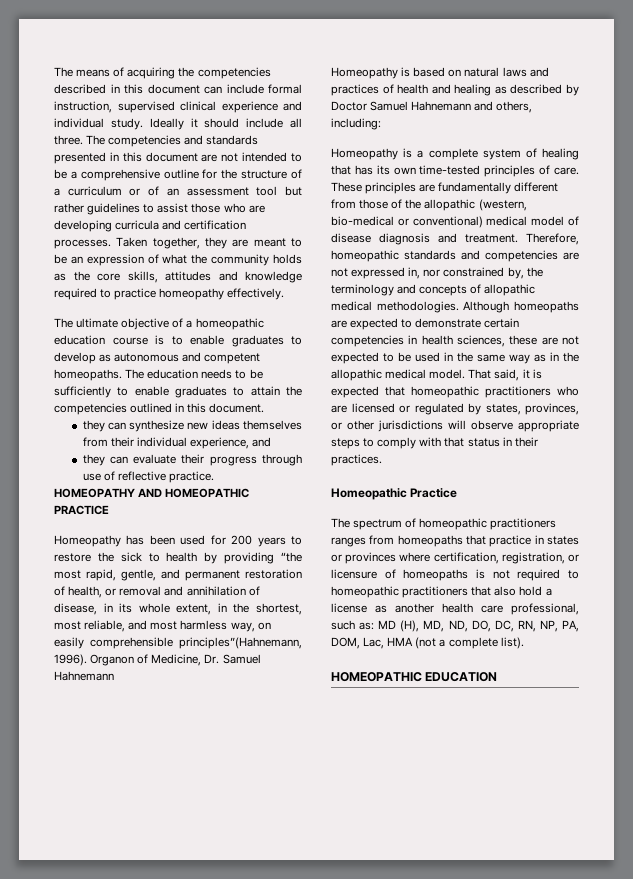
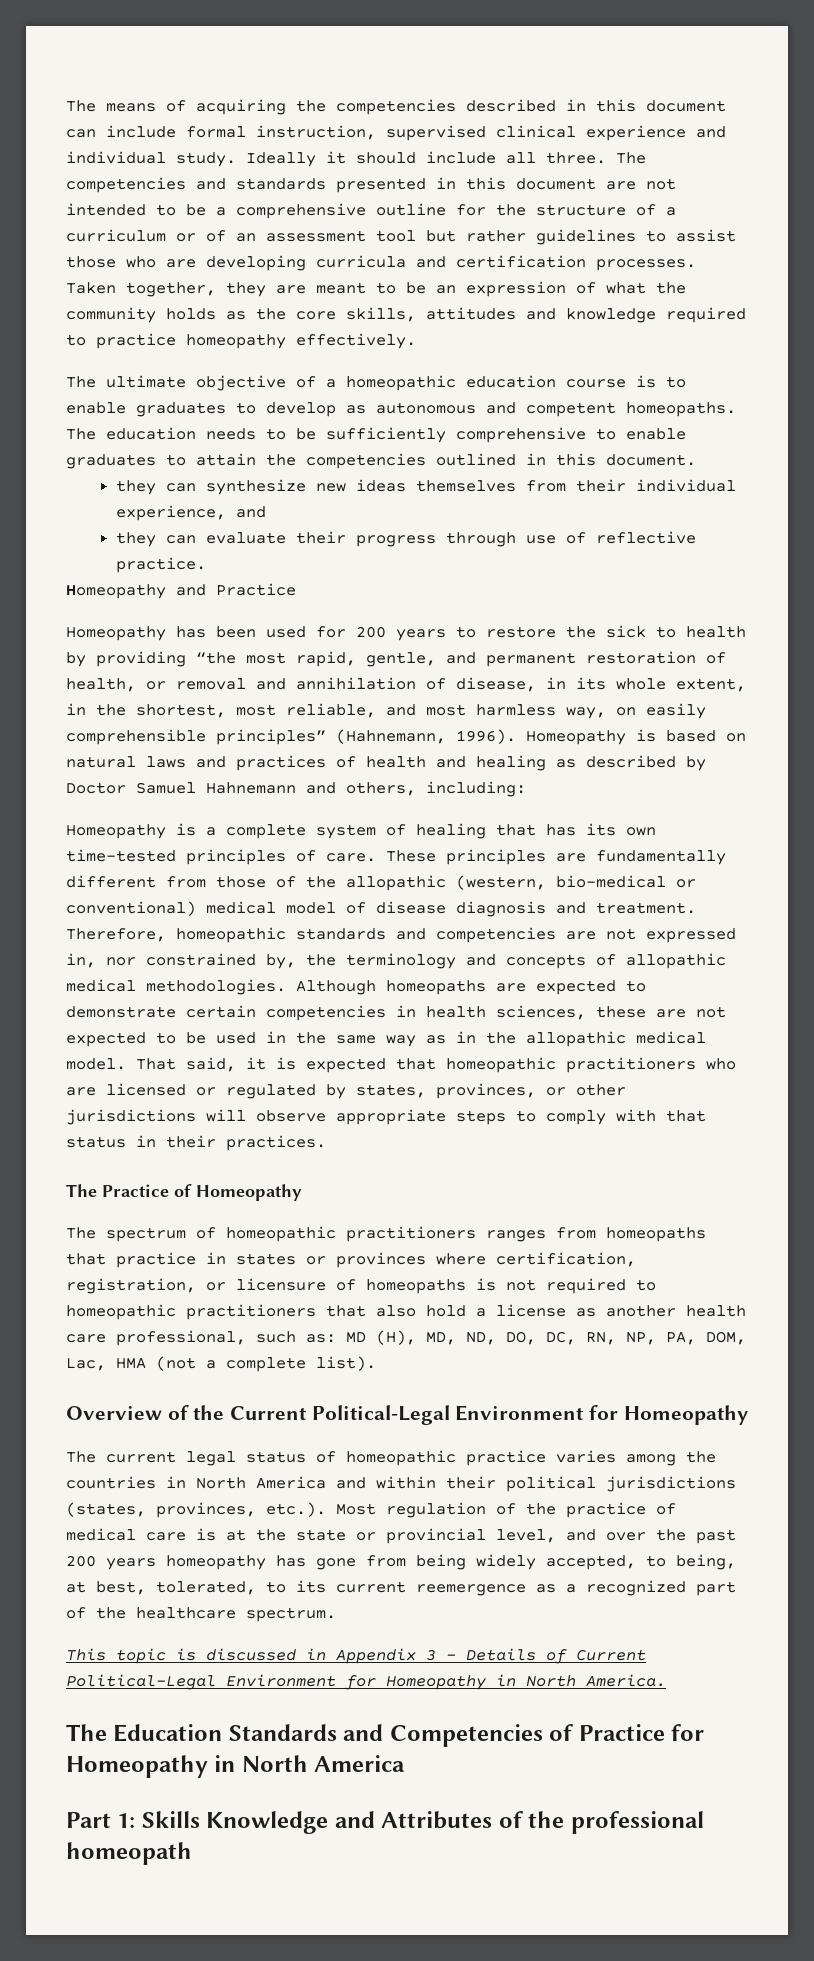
(111, 392) none -> [456,427,586,443] comprehensive
[54,488,250,498] [54,505,109,515] HOMEOPATHY AND HOMEOPATHIC PRACTICE -> [66,583,296,599] Homeopathy and Practice
[179,637,302,649] [54,654,261,666] [54,671,114,681] principles”(Hahnemann, 1996). Organon of Medicine, Dr. Samuel Hahnemann // -> [216,729,516,745] principles” (Hahnemann, 1996).
[331,488,458,500] Homeopathic Practice -> [66,1184,302,1201] The Practice of Homeopathy
[331,672,498,682] HOMEOPATHIC EDUCATION -> [66,1405,748,1425] [66,1450,716,1466] [66,1476,736,1492] [66,1502,676,1518] [66,1528,736,1544] [66,1554,736,1570] [66,1580,736,1596] [66,1607,336,1622] [66,1648,646,1664] [66,1674,666,1690] [66,1724,705,1747] [66,1755,406,1778] [66,1811,704,1834] [66,1842,192,1865] Overview of the Current Political-Legal Environment for Homeopathy // The current legal status of homeopathic practice varies among the countries in North America and within their political jurisdictions (states, provinces, etc.). Most regulation of the practice of medical care is at the state or provincial level, and over the past 200 years homeopathy has gone from being widely accepted, to being, at best, tolerated, to its current reemergence as a recognized part of the healthcare spectrum. // This topic is discussed in Appendix 3 – Details of Current Political-Legal Environment for Homeopathy in North America. // The Education Standards and Competencies of Practice for Homeopathy in North America // Part 1: Skills Knowledge and Attributes of the professional homeopath

